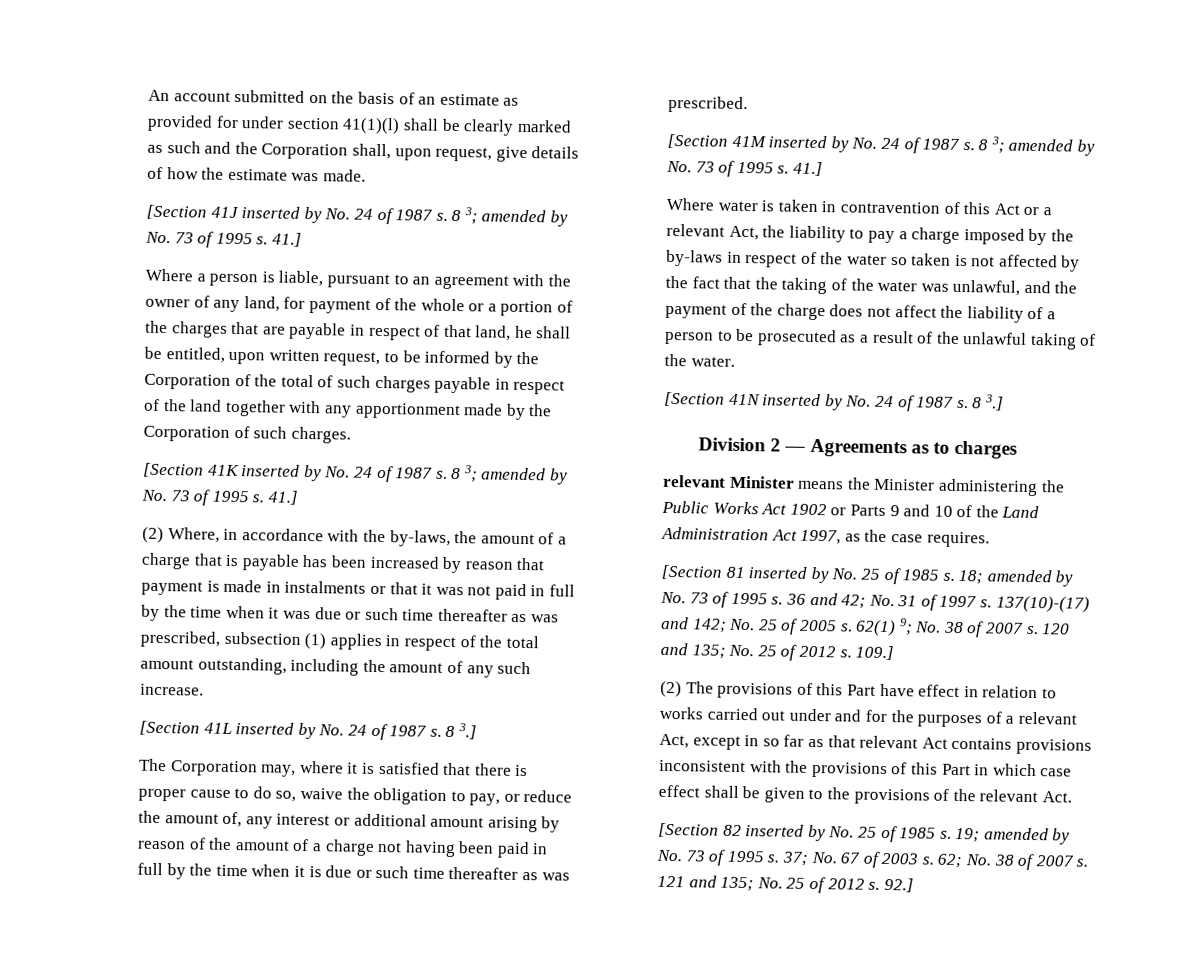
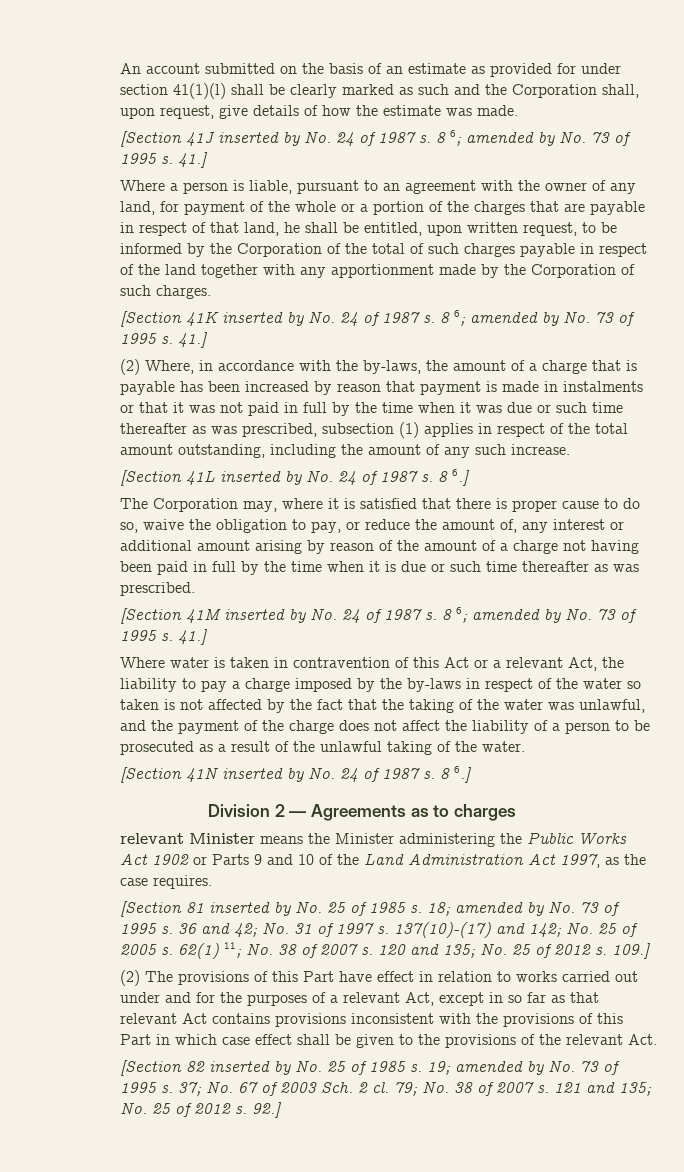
[463,207,478,225] 3; -> [449,130,462,146] 6;
[463,465,478,483] 3; -> [453,310,466,326] 6;
[457,723,477,740] 3.] -> [451,469,470,486] 6.]
[990,136,1005,154] 3; -> [455,607,468,623] 6;
[984,394,1004,411] 3.] -> [453,766,472,783] 6.]
[898,618,913,636] 9; -> [223,942,242,958] 11;
[921,853,963,869] s. 62; -> [320,1082,418,1096] Sch. 2 cl. 79;

